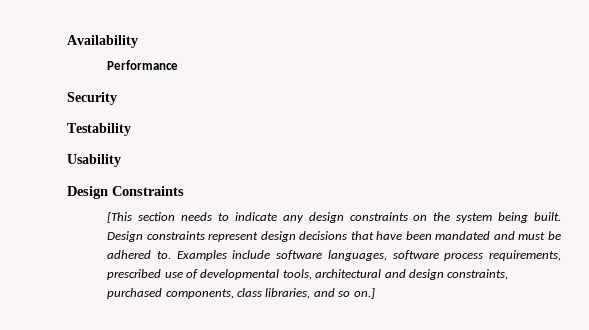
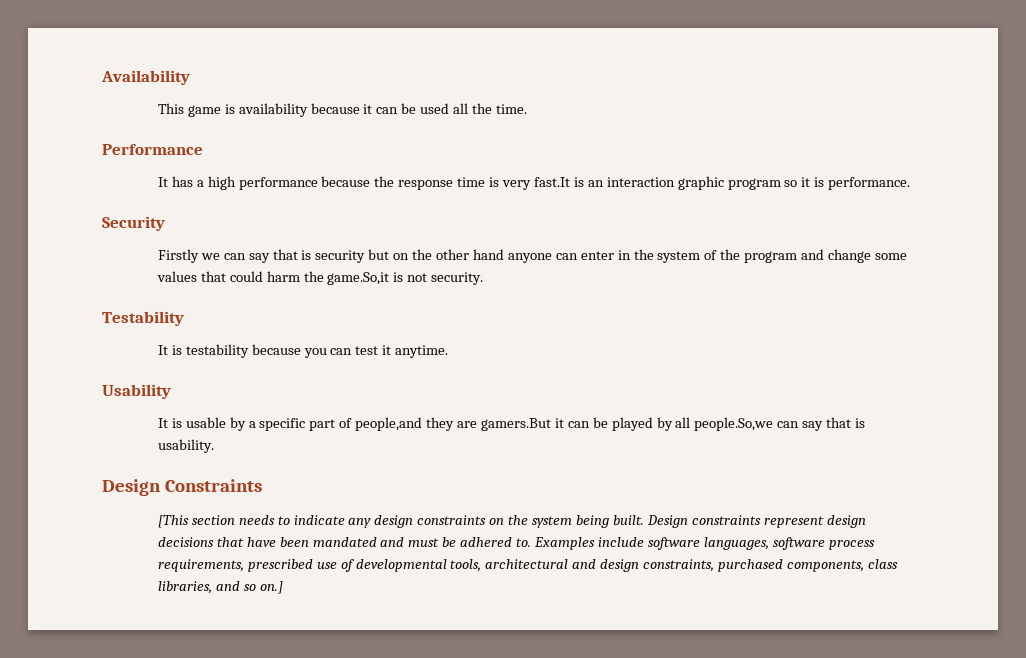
[107,60,179,70] [67,92,117,105] [67,123,131,136] [67,154,121,167] Performance // Security // Testability // Usability -> [157,103,527,117] [102,144,203,155] [157,176,911,190] [102,216,165,231] [157,249,907,263] [156,271,484,285] [102,311,184,326] [157,344,449,358] [102,384,171,399] [157,417,866,431] [157,439,214,453] This game is availability because it can be used all the time. // Performance // It has a high performance because the response time is very fast.It is an interaction graphic program so it is performance. // Security // Firstly we can say that is security but on the other hand anyone can enter in the system of the program and change some values that could harm the game.So,it is not security. // Testability // It is testability because you can test it anytime. // Usability // It is usable by a specific part of people,and they are gamers.But it can be played by all people.So,we can say that is usability.

